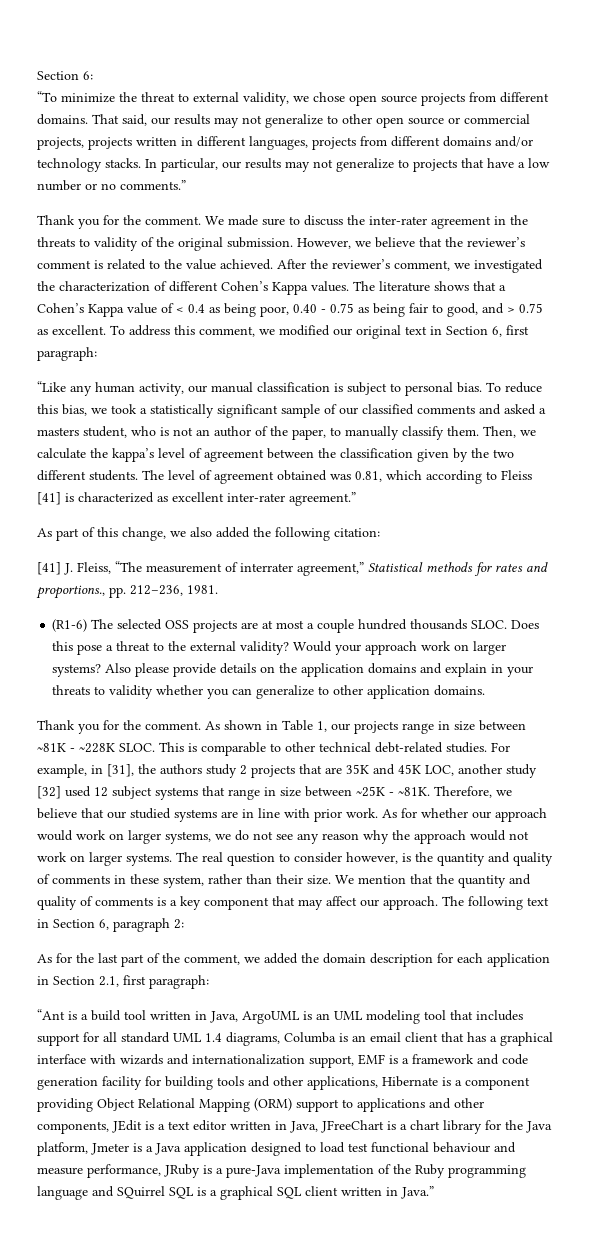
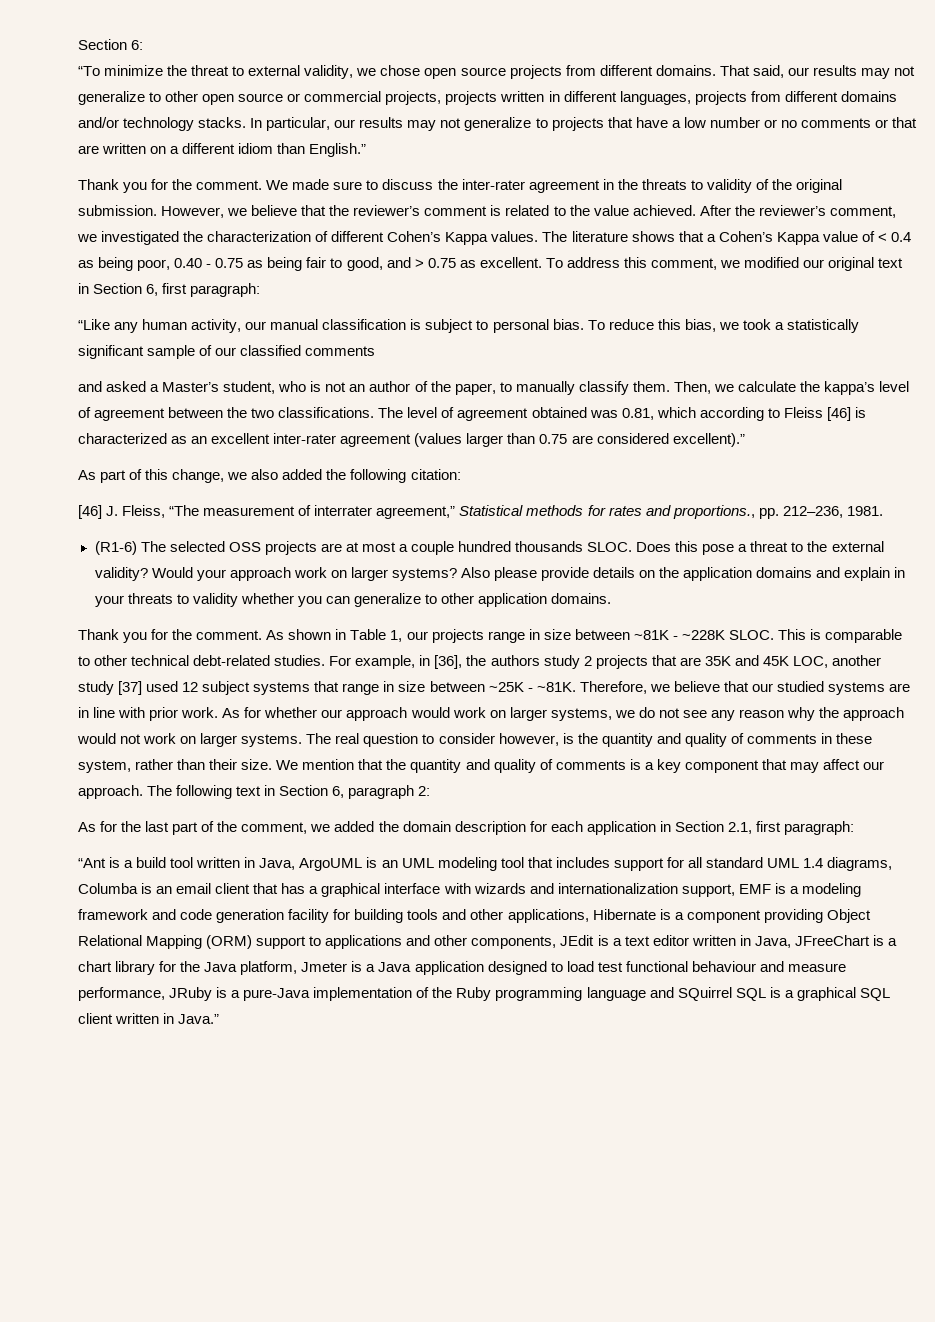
[120,180,186,190] comments.” -> [800,117,918,128] [78,143,367,157] comments or that are written on a different idiom than English.”
(475, 409) none -> (376, 351) //
[37,427,79,436] masters -> [162,382,220,392] Master’s
[340,448,514,462] [37,470,138,481] classification given by the two different students. -> [251,407,375,418] two classifications.
[37,492,61,505] [41] -> [826,407,851,421] [46]
(168, 499) none -> [191,436,208,444] an
[289,492,356,506] agreement.” -> [340,433,745,447] agreement (values larger than 0.75 are considered excellent).”
[37,562,61,575] [41] -> [78,505,102,519] [46]
[107,764,134,777] [31], -> [434,655,463,669] [36],
[37,786,61,799] [32] -> [118,681,143,695] [37]
(409, 1061) none -> [801,883,861,897] modeling

